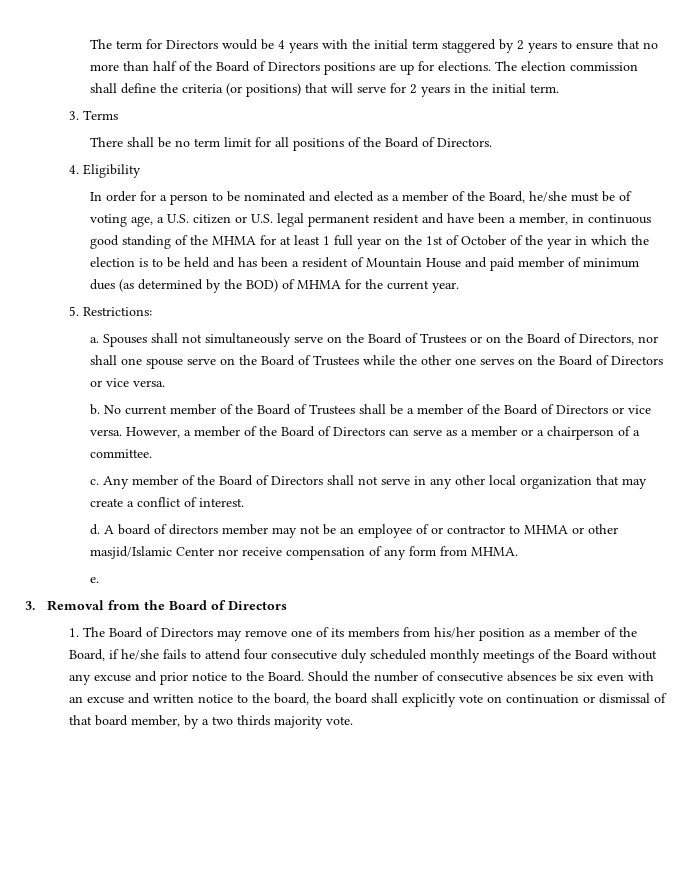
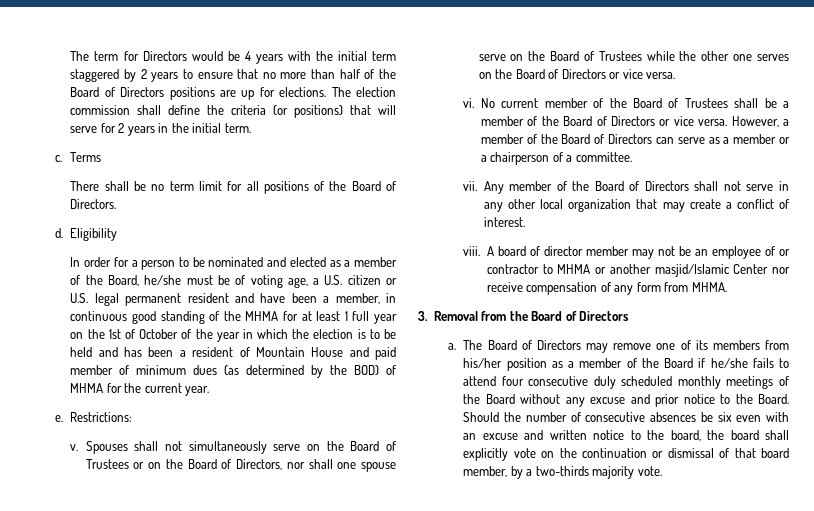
[68,111,79,120] 3. -> [55,155,63,162] c.
[68,165,79,174] 4. -> [55,228,64,238] d.
[68,306,79,316] 5. -> [55,415,64,422] e.
[90,337,100,343] a. -> [70,444,79,451] v.
[90,404,101,415] b. -> [463,98,475,108] vi.
[90,479,100,485] c. -> [463,181,478,191] vii.
[90,524,101,535] d. -> [463,246,481,256] viii.
[169,524,219,535] directors -> [543,246,583,256] director
[588,524,619,534] other -> [609,264,651,274] another
[90,577,100,583] // e. -> (727, 287) none
[68,628,79,637] 1. -> [448,343,457,350] a.
[68,649,105,661] Board, -> [664,358,694,368] Board
(502, 699) none -> [559,448,577,458] the
[211,715,270,726] two thirds -> [535,466,589,476] two-thirds

